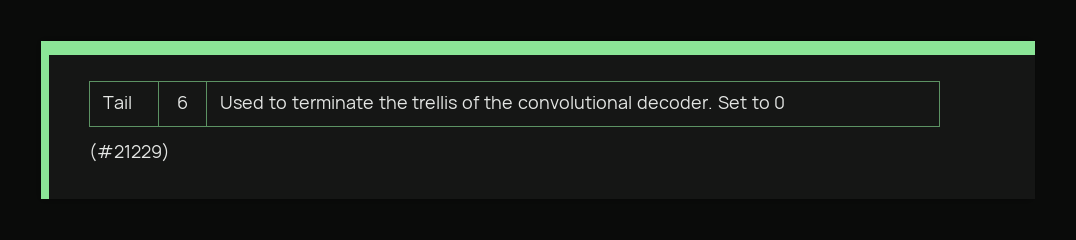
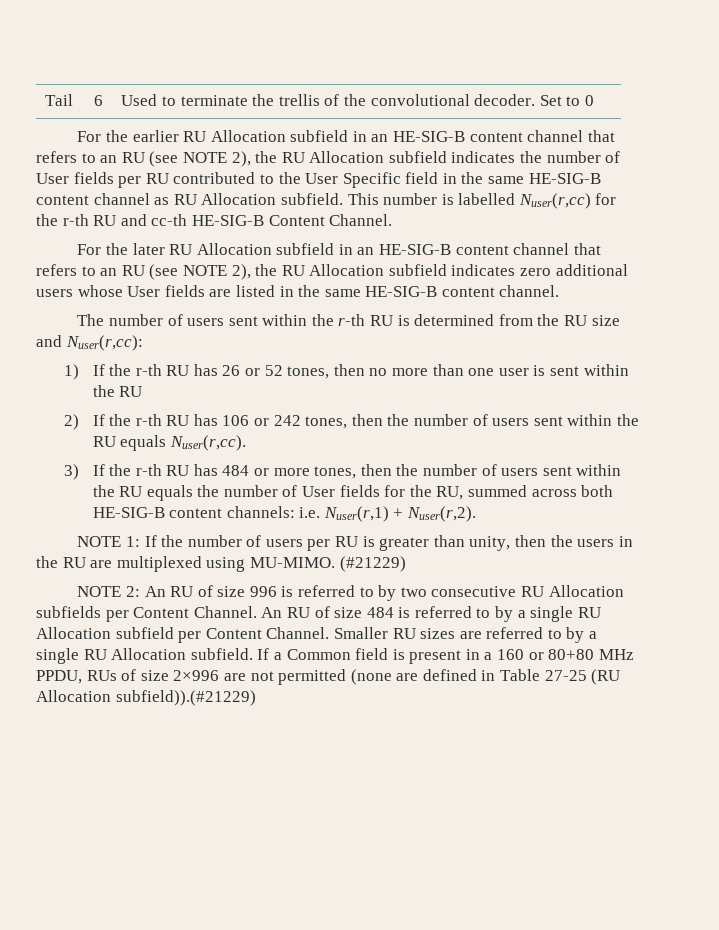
[89,142,170,162] (#21229) -> [77,130,615,142] [36,151,621,167] [36,172,601,188] [36,193,617,209] [36,214,393,226] [77,243,601,255] [36,264,628,280] [36,285,560,297] [77,314,620,326] [36,335,143,351] [64,364,629,380] [92,385,143,397] [64,414,639,430] [92,435,246,451] [64,464,622,480] [92,485,614,501] [92,506,477,522] [77,535,633,551] [36,556,406,572] [77,585,624,601] [36,606,601,622] [36,627,598,643] [36,648,634,664] [36,669,621,685] [36,690,256,706] For the earlier RU Allocation subfield in an HE-SIG-B content channel that refers to an RU (see NOTE 2), the RU Allocation subfield indicates the number of User fields per RU contributed to the User Specific field in the same HE-SIG-B content channel as RU Allocation subfield. This number is labelled Nuser(r,cc) for the r-th RU and cc-th HE-SIG-B Content Channel. // For the later RU Allocation subfield in an HE-SIG-B content channel that refers to an RU (see NOTE 2), the RU Allocation subfield indicates zero additional users whose User fields are listed in the same HE-SIG-B content channel. // The number of users sent within the r-th RU is determined from the RU size and Nuser(r,cc): // 1) If the r-th RU has 26 or 52 tones, then no more than one user is sent within the RU // 2) If the r-th RU has 106 or 242 tones, then the number of users sent within the RU equals Nuser(r,cc). // 3) If the r-th RU has 484 or more tones, then the number of users sent within the RU equals the number of User fields for the RU, summed across both HE-SIG-B content channels: i.e. Nuser(r,1) + Nuser(r,2). // NOTE 1: If the number of users per RU is greater than unity, then the users in the RU are multiplexed using MU-MIMO. (#21229) // NOTE 2: An RU of size 996 is referred to by two consecutive RU Allocation subfields per Content Channel. An RU of size 484 is referred to by a single RU Allocation subfield per Content Channel. Smaller RU sizes are referred to by a single RU Allocation subfield. If a Common field is present in a 160 or 80+80 MHz PPDU, RUs of size 2×996 are not permitted (none are defined in Table 27-25 (RU Allocation subfield)).(#21229)

